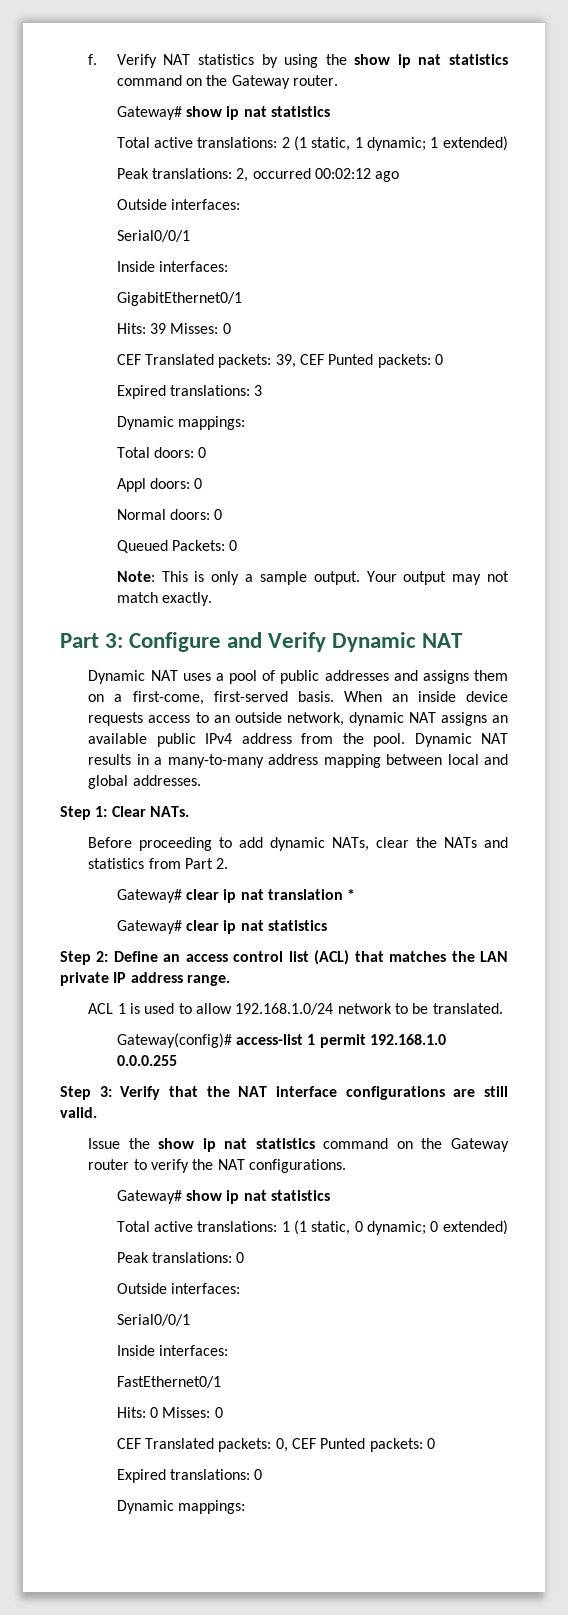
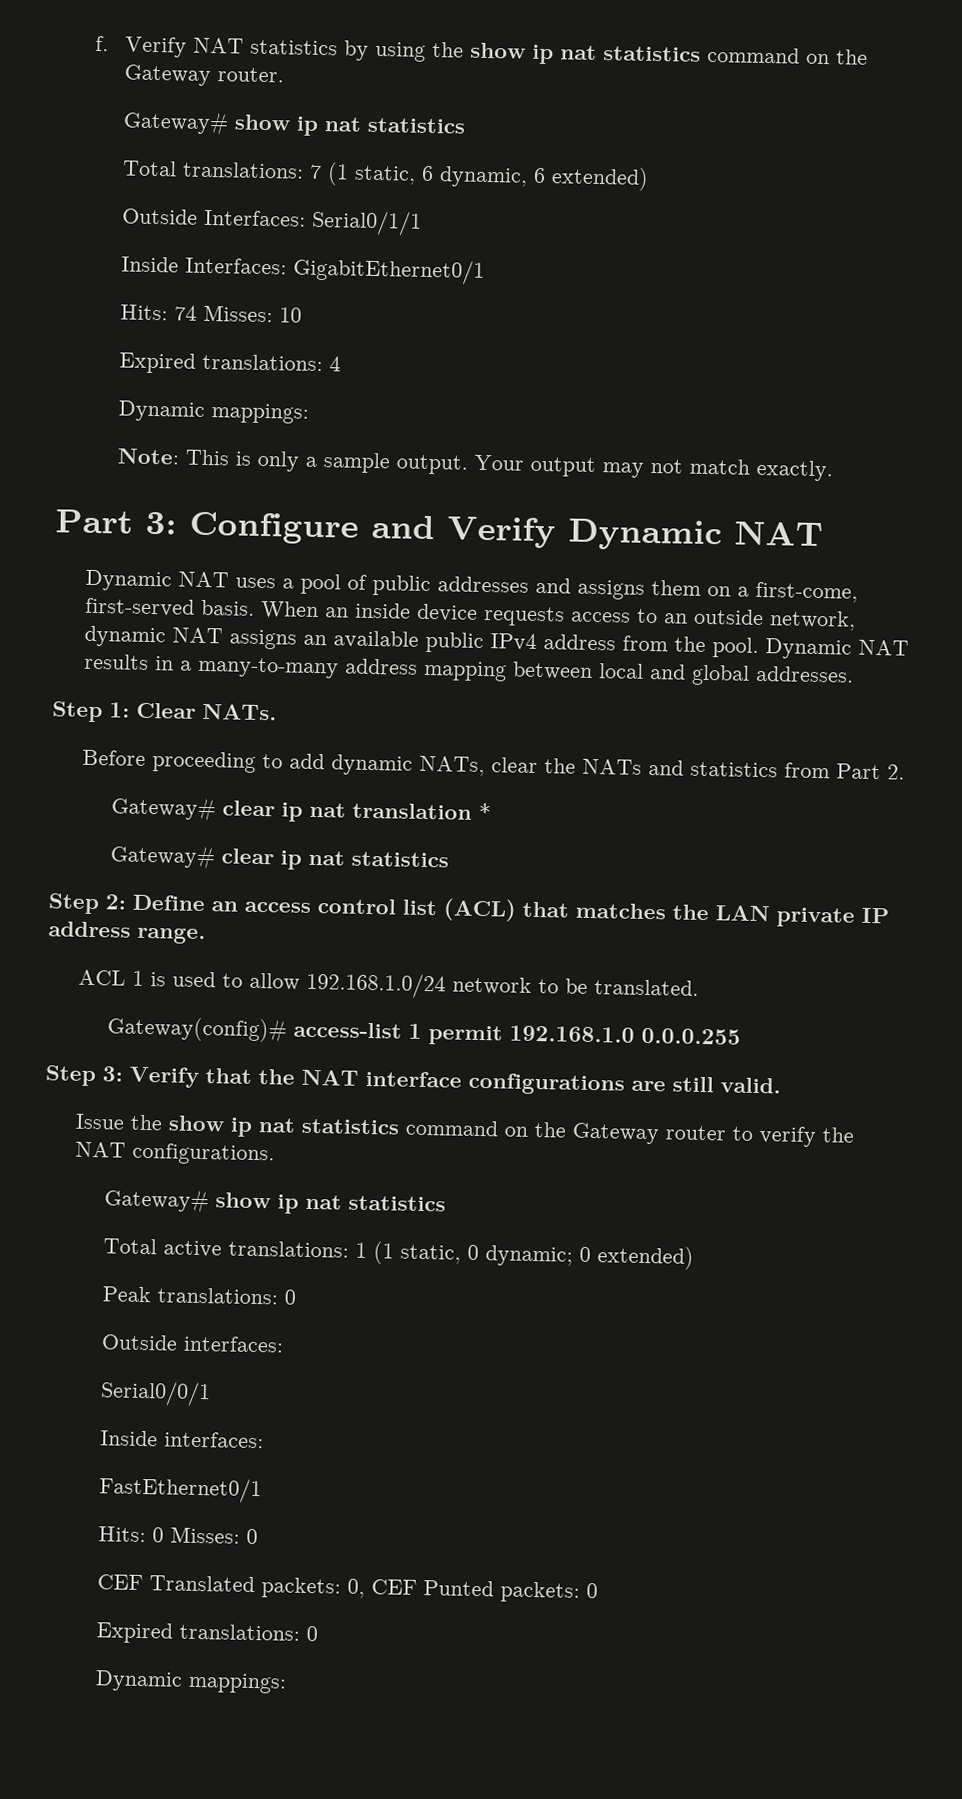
[154,136,508,151] [116,168,400,182] [116,199,241,210] [116,230,190,242] [116,261,229,272] active translations: 2 (1 static, 1 dynamic; 1 extended) // Peak translations: 2, occurred 00:02:12 ago // Outside interfaces: // Serial0/0/1 // Inside interfaces: // -> [182,161,650,191] [122,208,423,236] [121,256,288,275] translations: 7 (1 static, 6 dynamic, 6 extended) // Outside Interfaces: Serial0/1/1 // Inside Interfaces:
[150,323,231,334] [116,354,443,368] [116,385,263,399] [116,416,246,430] [116,447,207,458] [116,478,203,492] [116,509,223,520] [116,540,238,553] 39 Misses: 0 // CEF Translated packets: 39, CEF Punted packets: 0 // Expired translations: 3 // Dynamic mappings: // Total doors: 0 // Appl doors: 0 // Normal doors: 0 // Queued Packets: 0 -> [174,304,303,323] [119,352,342,374] [118,400,310,424] 74 Misses: 10 // Expired translations: 4 // Dynamic mappings:

